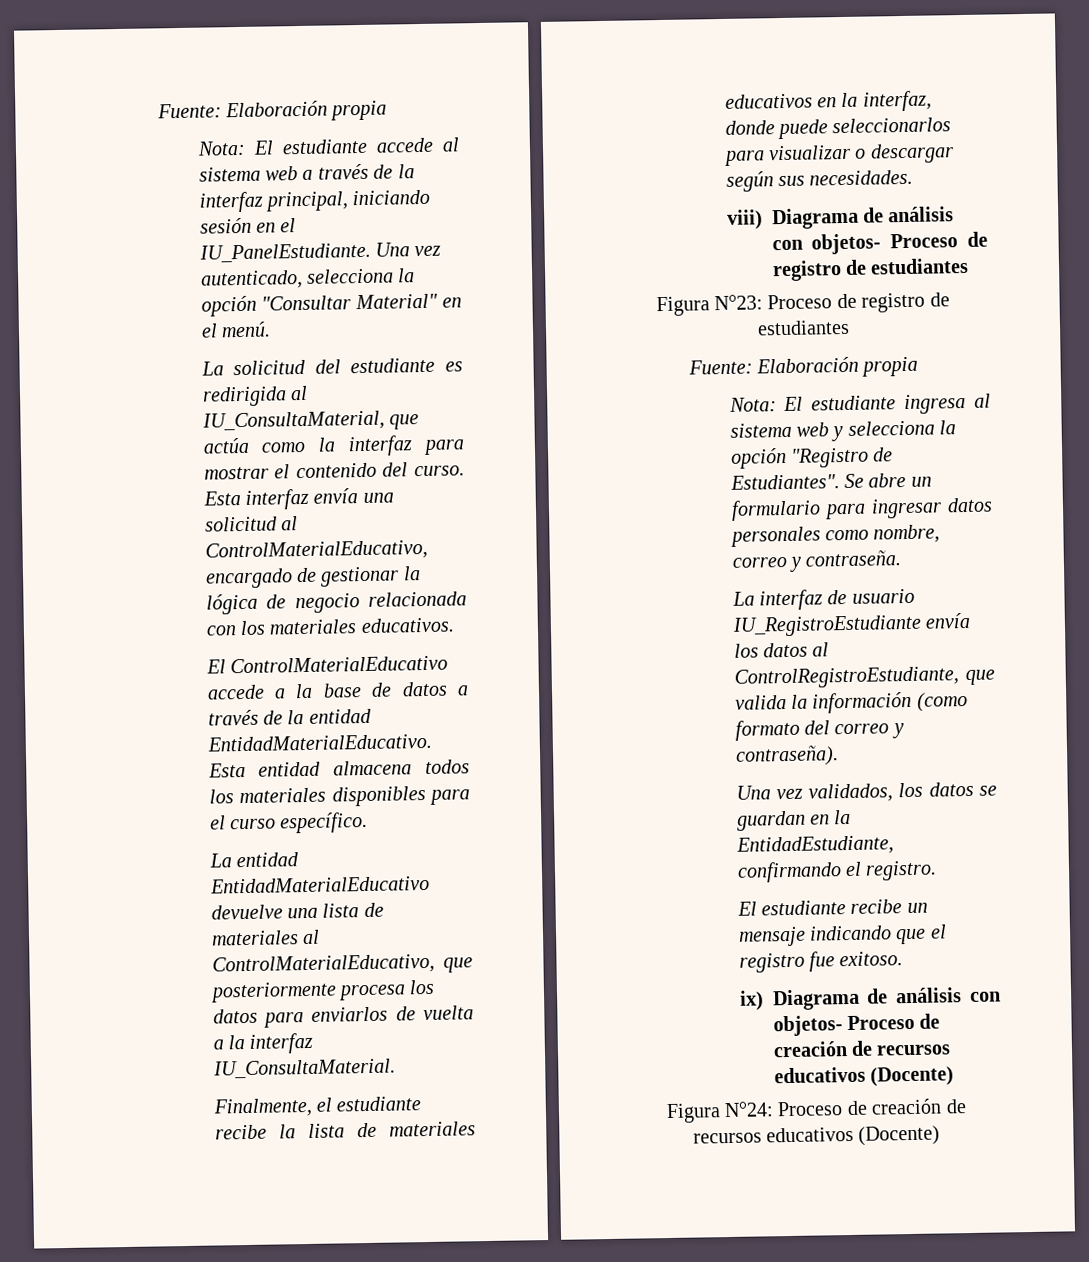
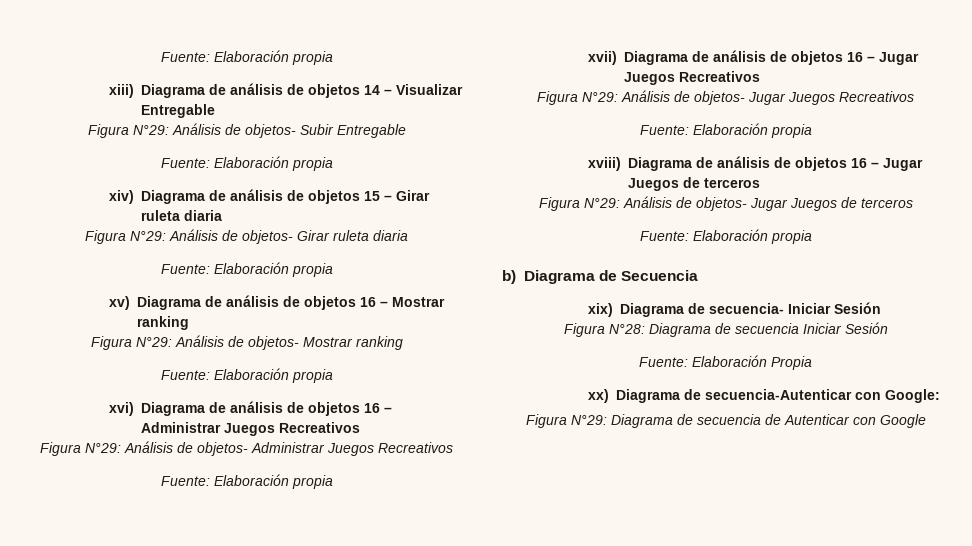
[156,100,388,121] [196,137,460,156] [198,163,415,182] [198,189,431,213] [199,217,297,234] [198,242,442,263] [199,268,416,290] [200,293,462,317] [200,321,271,338] [200,357,463,376] [201,385,308,407] [201,410,419,432] [202,435,465,457] [203,462,465,480] [202,488,394,510] [204,516,298,532] [204,539,428,562] [204,566,421,589] [205,591,467,615] [205,617,454,636] [205,655,448,674] [206,681,469,700] [207,708,372,726] [206,733,432,752] [207,759,470,778] [208,785,470,807] [209,811,369,834] [208,852,299,868] [209,875,430,894] [210,902,384,920] [210,929,320,946] [211,953,473,976] [209,979,436,1003] [212,1005,474,1028] [212,1032,314,1054] [212,1058,396,1079] [212,1096,422,1118] [214,1121,476,1140] [724,90,932,112] [724,117,952,140] [723,143,954,166] [725,169,914,192] [726,206,955,230] [771,231,988,255] [771,257,970,282] [655,292,950,317] [756,319,850,336] [687,356,919,377] [728,393,991,415] [729,420,957,442] [730,447,894,469] [729,472,932,490] [730,497,993,521] [729,524,941,547] [731,550,902,572] [731,588,915,611] [731,612,971,637] [733,642,830,658] [733,666,995,689] [734,691,968,714] [734,719,904,741] [734,745,839,767] [735,781,997,803] [736,809,852,831] [735,835,894,856] [736,860,938,883] [736,899,928,916] [737,924,947,947] [738,951,904,973] [738,987,1001,1011] [772,1013,941,1037] [772,1040,952,1058] [773,1066,954,1087] [665,1098,967,1124] [692,1125,941,1146] Fuente: Elaboración propia // Nota: El estudiante accede al sistema web a través de la interfaz principal, iniciando sesión en el IU_PanelEstudiante. Una vez autenticado, selecciona la opción "Consultar Material" en el menú. // La solicitud del estudiante es redirigida al IU_ConsultaMaterial, que actúa como la interfaz para mostrar el contenido del curso. Esta interfaz envía una solicitud al ControlMaterialEducativo, encargado de gestionar la lógica de negocio relacionada con los materiales educativos. // El ControlMaterialEducativo accede a la base de datos a través de la entidad EntidadMaterialEducativo. Esta entidad almacena todos los materiales disponibles para el curso específico. // La entidad EntidadMaterialEducativo devuelve una lista de materiales al ControlMaterialEducativo, que posteriormente procesa los datos para enviarlos de vuelta a la interfaz IU_ConsultaMaterial. // Finalmente, el estudiante recibe la lista de materiales educativos en la interfaz, donde puede seleccionarlos para visualizar o descargar según sus necesidades. // viii) Diagrama de análisis con objetos- Proceso de registro de estudiantes // Figura N°23: Proceso de registro de estudiantes // Fuente: Elaboración propia // Nota: El estudiante ingresa al sistema web y selecciona la opción "Registro de Estudiantes". Se abre un formulario para ingresar datos personales como nombre, correo y contraseña. // La interfaz de usuario IU_RegistroEstudiante envía los datos al ControlRegistroEstudiante, que valida la información (como formato del correo y contraseña). // Una vez validados, los datos se guardan en la EntidadEstudiante, confirmando el registro. // El estudiante recibe un mensaje indicando que el registro fue exitoso. // ix) Diagrama de análisis con objetos- Proceso de creación de recursos educativos (Docente) // Figura N°24: Proceso de creación de recursos educativos (Docente) -> [160,50,333,65] [109,83,464,98] [141,104,216,118] [87,123,406,138] [160,156,333,171] [109,189,431,204] [141,210,223,221] [85,229,408,244] [160,262,333,277] [109,295,446,310] [137,316,190,330] [90,335,403,350] [160,368,333,383] [109,401,393,416] [141,422,361,436] [40,441,453,456] [160,474,333,489] [588,50,920,65] [624,71,761,85] [537,90,914,105] [639,123,812,138] [588,156,924,171] [628,177,761,191] [538,196,913,211] [639,229,812,244] [502,270,698,284] [588,302,882,317] [563,322,888,337] [639,355,812,370] [588,389,941,403] [525,414,926,428] Fuente: Elaboración propia // xiii) Diagrama de análisis de objetos 14 – Visualizar Entregable // Figura N°29: Análisis de objetos- Subir Entregable // Fuente: Elaboración propia // xiv) Diagrama de análisis de objetos 15 – Girar ruleta diaria // Figura N°29: Análisis de objetos- Girar ruleta diaria // Fuente: Elaboración propia // xv) Diagrama de análisis de objetos 16 – Mostrar ranking // Figura N°29: Análisis de objetos- Mostrar ranking // Fuente: Elaboración propia // xvi) Diagrama de análisis de objetos 16 – Administrar Juegos Recreativos // Figura N°29: Análisis de objetos- Administrar Juegos Recreativos // Fuente: Elaboración propia // xvii) Diagrama de análisis de objetos 16 – Jugar Juegos Recreativos // Figura N°29: Análisis de objetos- Jugar Juegos Recreativos // Fuente: Elaboración propia // xviii) Diagrama de análisis de objetos 16 – Jugar Juegos de terceros // Figura N°29: Análisis de objetos- Jugar Juegos de terceros // Fuente: Elaboración propia // b) Diagrama de Secuencia // xix) Diagrama de secuencia- Iniciar Sesión // Figura N°28: Diagrama de secuencia Iniciar Sesión // Fuente: Elaboración Propia // xx) Diagrama de secuencia-Autenticar con Google: // Figura N°29: Diagrama de secuencia de Autenticar con Google

